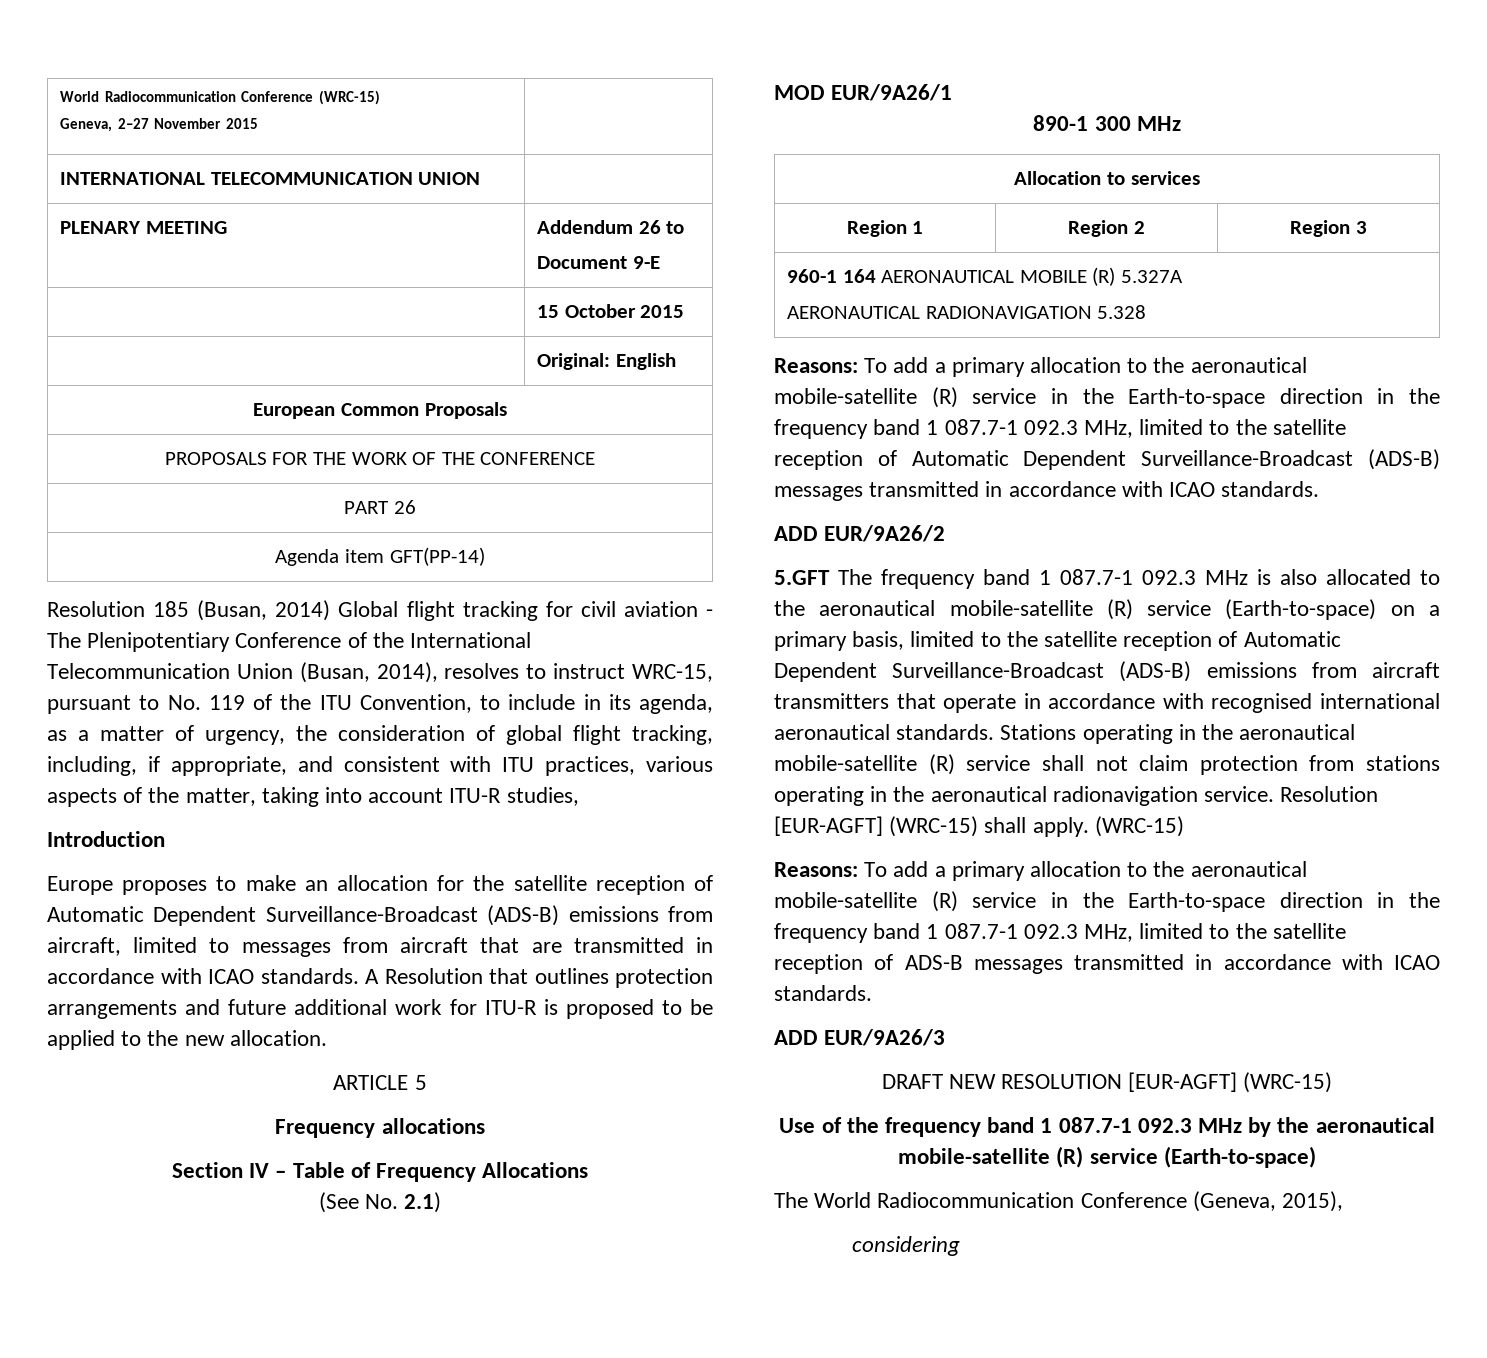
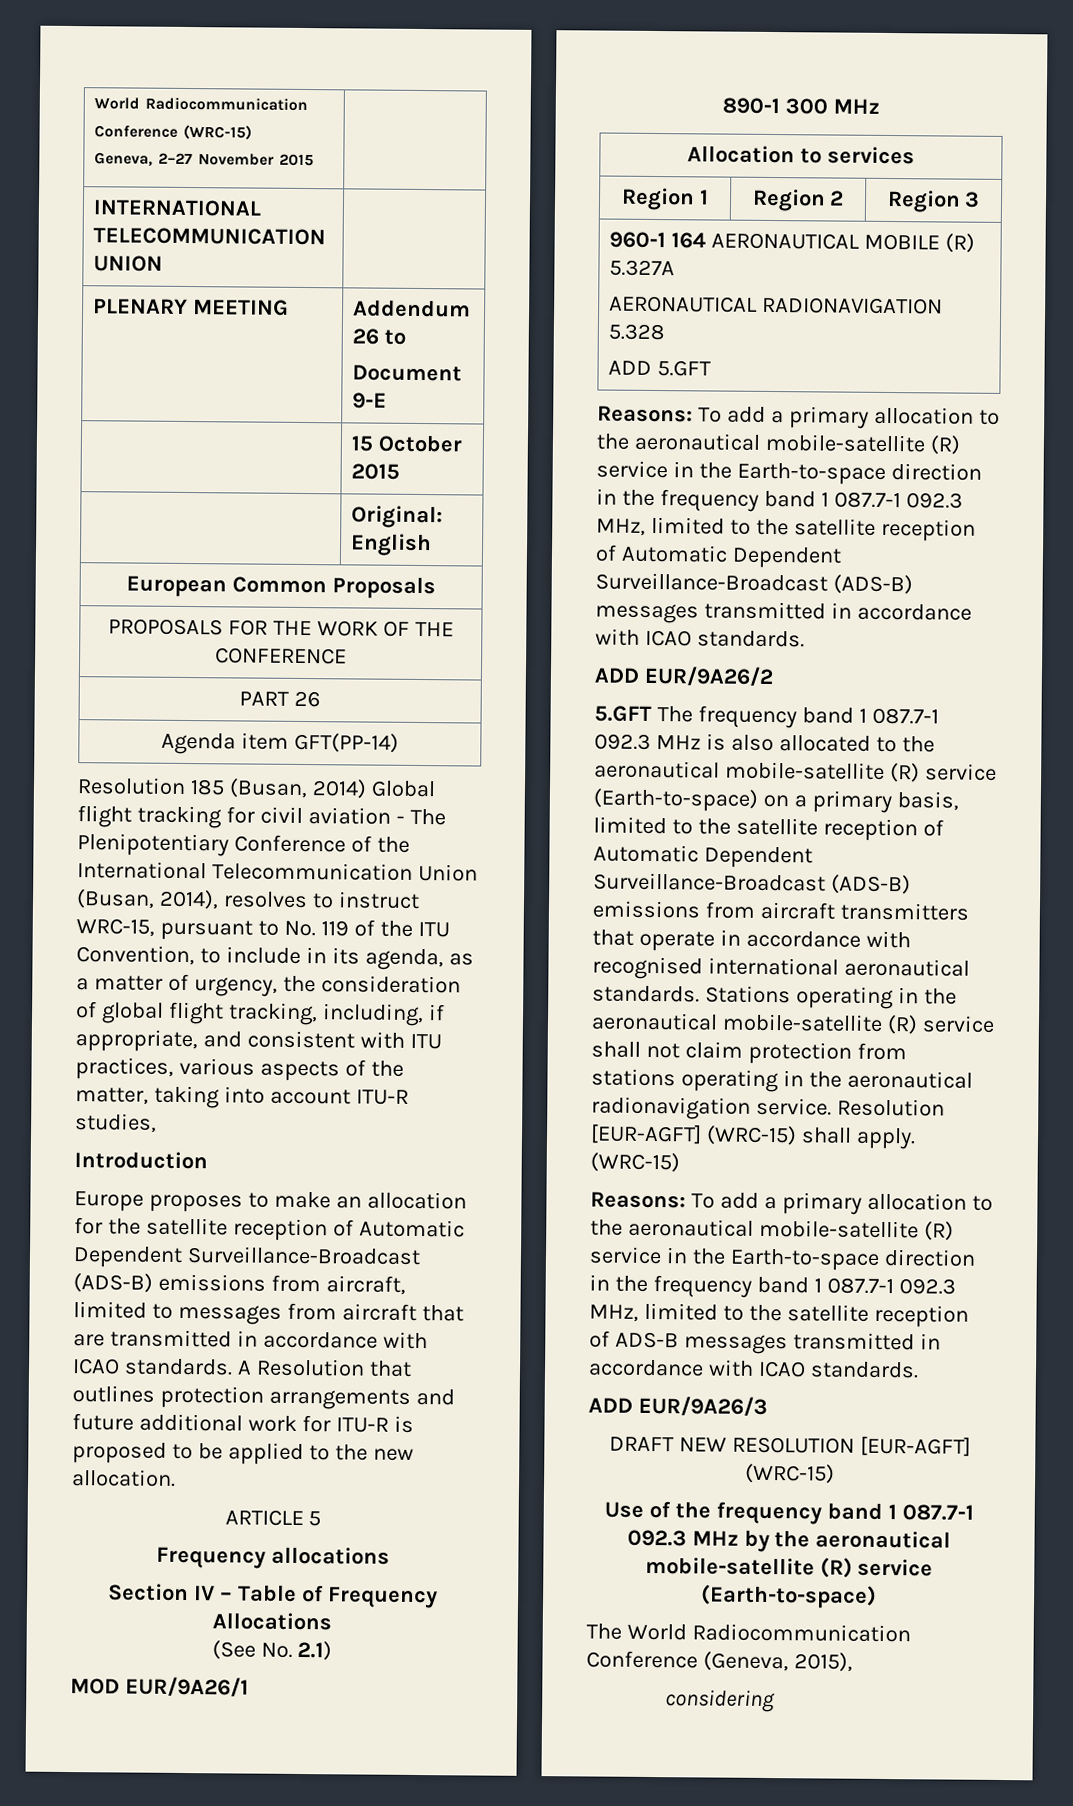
(1147, 312) none -> [608,360,712,377] // ADD 5.GFT

